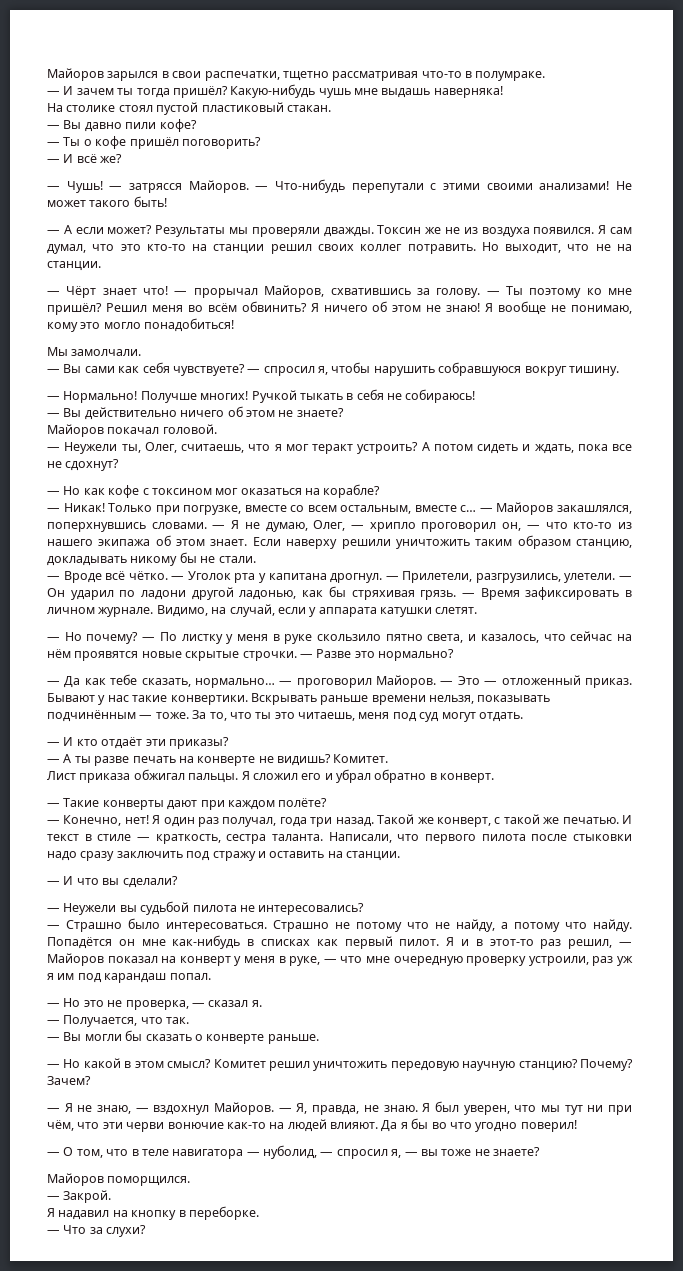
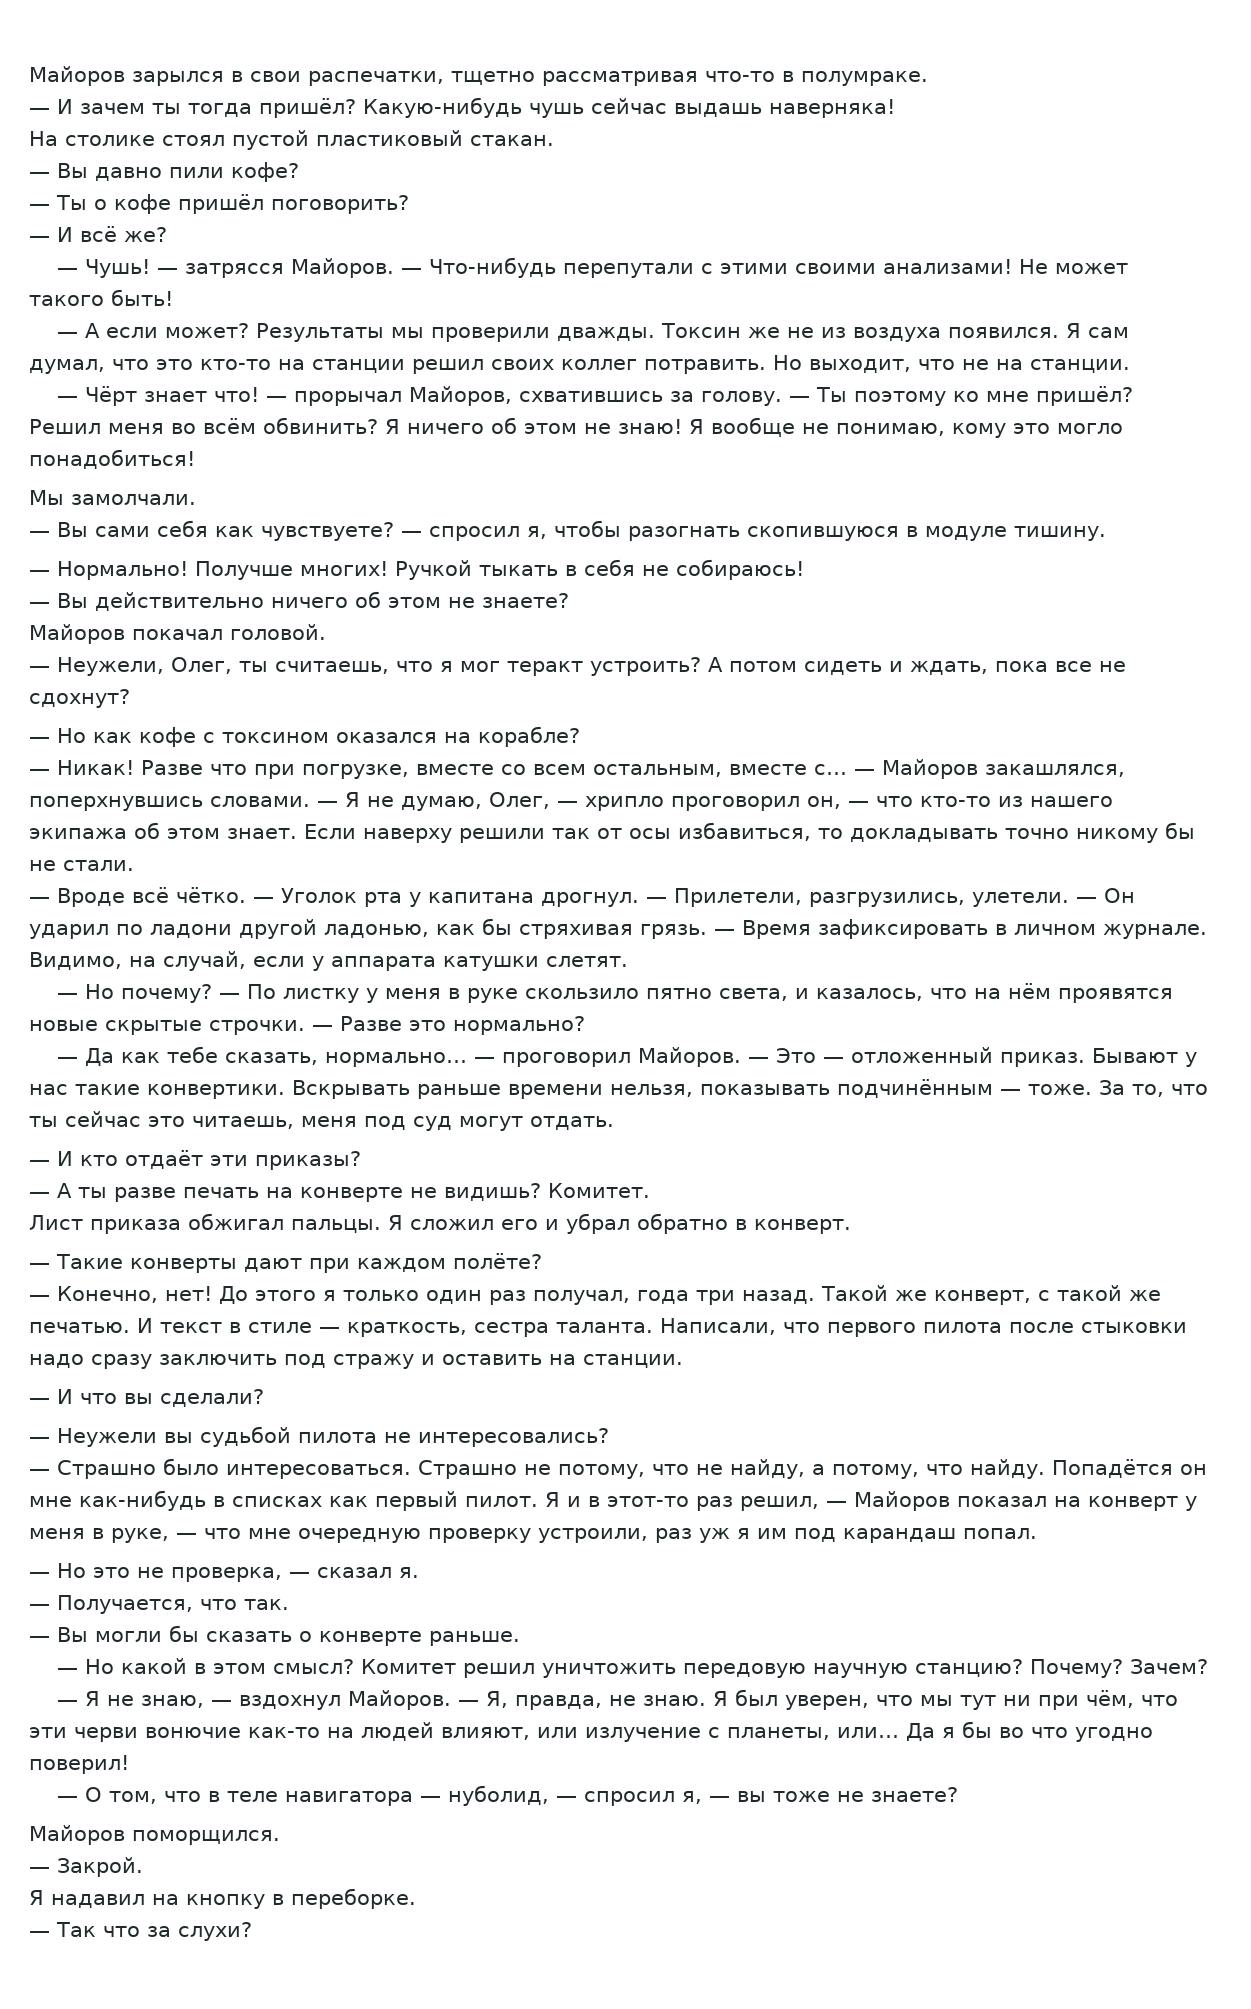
[354,88,378,95] мне -> [591,98,667,114] сейчас
[251,227,320,237] проверяли -> [430,327,550,342] проверили
[118,362,170,373] как себя -> [157,520,254,537] себя как
[373,362,567,376] нарушить собравшуюся вокруг -> [628,526,1007,541] разогнать скопившуюся в модуле
[64,442,177,454] Неужели ты, Олег, -> [57,657,268,676] Неужели, Олег, ты
[215,488,302,495] мог оказаться -> [336,732,437,743] оказался
[108,503,153,512] Только -> [141,760,247,775] Разве что
[395,535,633,549] [47,556,127,566] уничтожить таким образом станцию, докладывать -> [552,822,1069,842] так от осы избавиться, то докладывать точно
[570,631,613,641] сейчас -> (967, 993) none
(272, 715) none -> [65,1111,141,1127] сейчас
[152,815,161,824] Я -> [219,1286,419,1304] До этого я только
[356,922,402,932] потому -> [558,1464,645,1479] потому,
[514,922,560,932] потому -> [832,1464,919,1479] потому,
[330,1122,378,1129] влияют. -> [441,1727,899,1742] влияют, или излучение с планеты, или…
[63,1225,87,1234] Что -> [56,1922,140,1937] Так что

